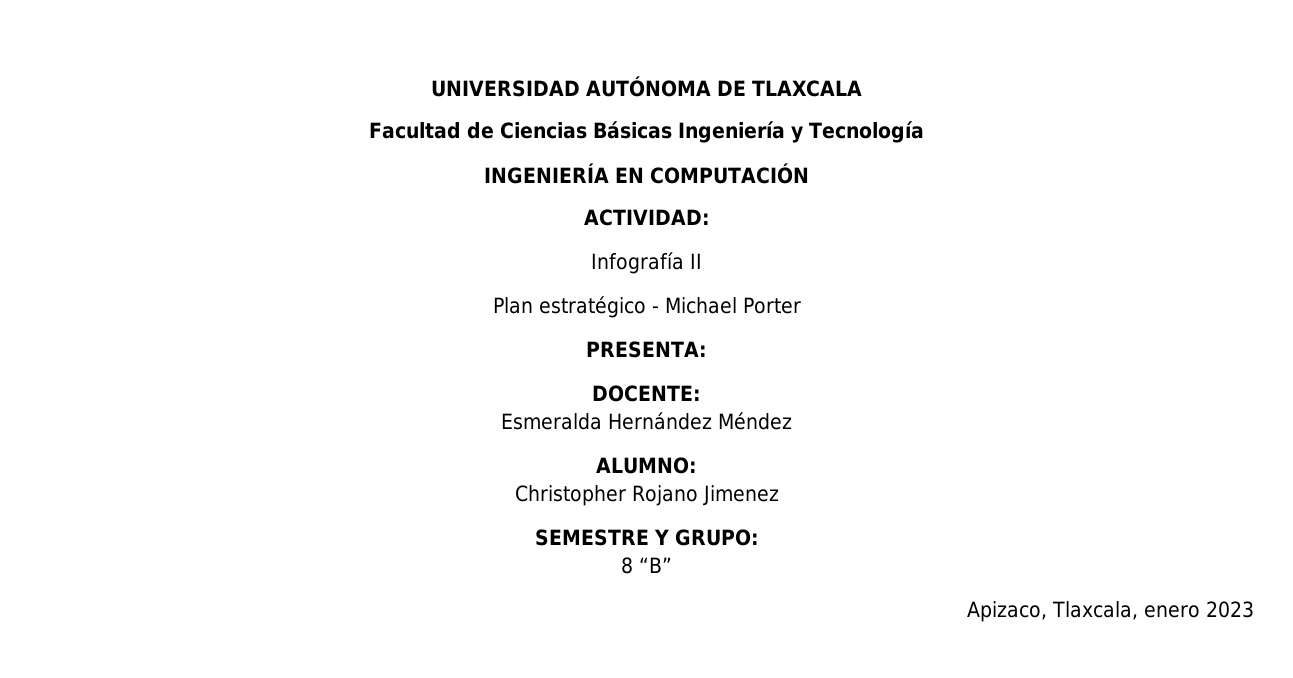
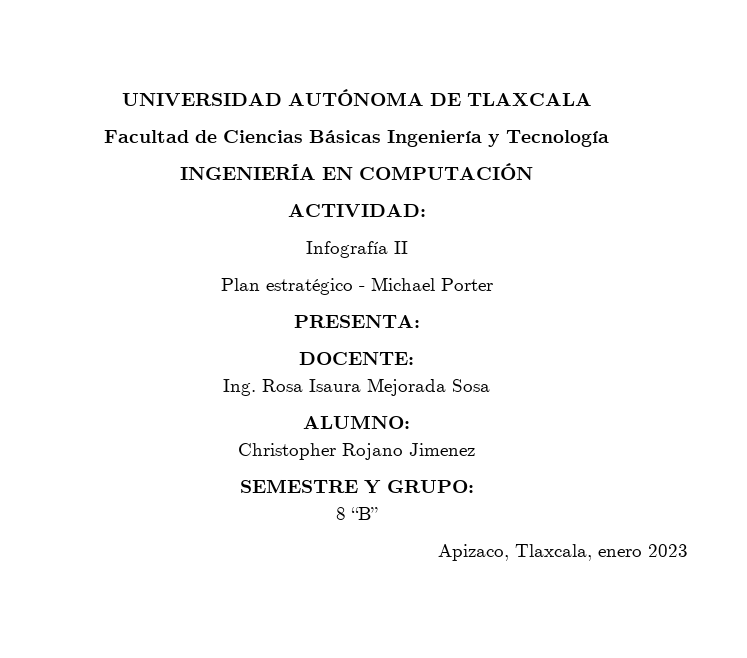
[501,412,792,430] Esmeralda Hernández Méndez -> [223,378,490,396] Ing. Rosa Isaura Mejorada Sosa

